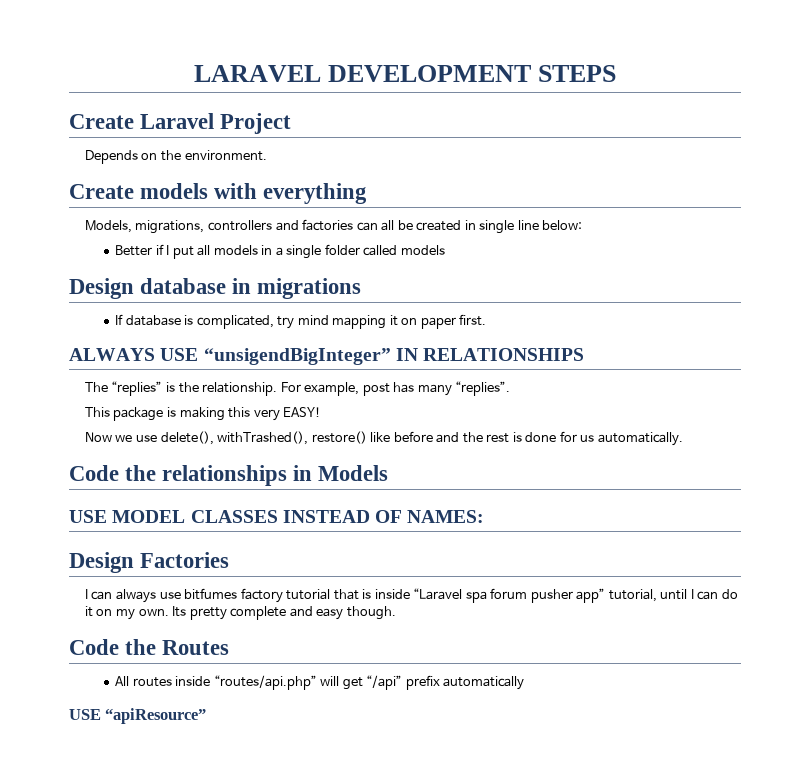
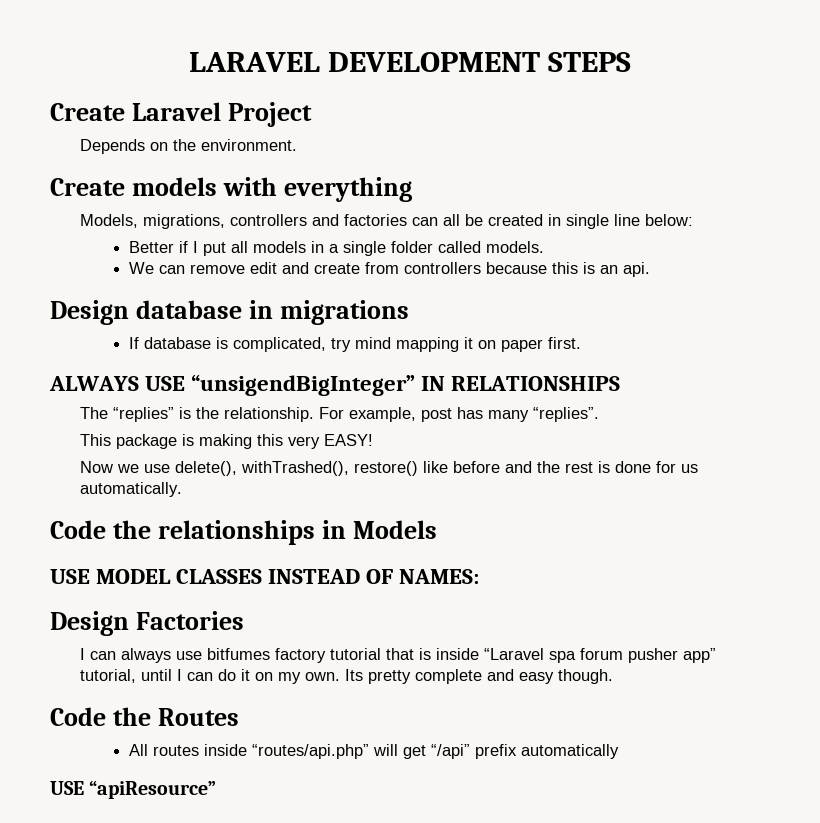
[400,245,445,255] models -> [485,241,544,253] [128,262,650,277] models. // We can remove edit and create from controllers because this is an api.

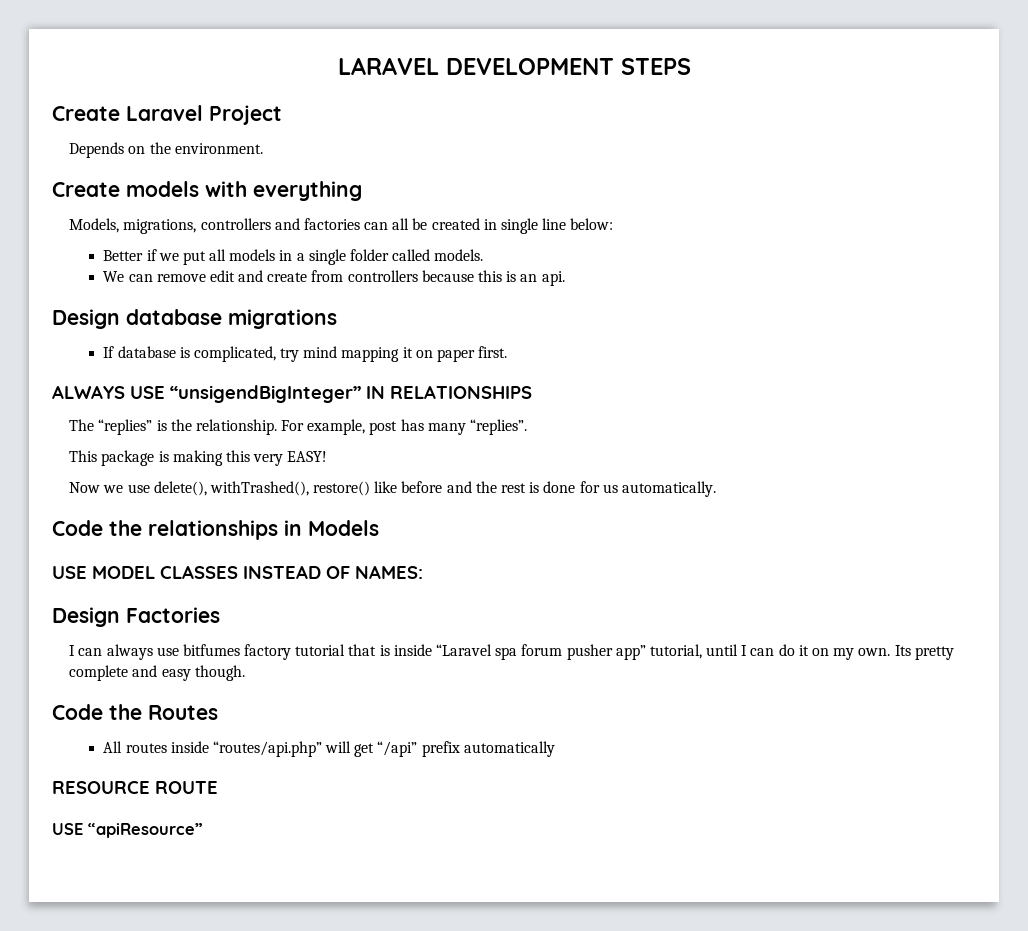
[192,241,198,253] I -> [158,253,179,261] we
[249,300,274,319] in -> (222, 317) none
(619, 751) none -> [52,781,218,794] // RESOURCE ROUTE

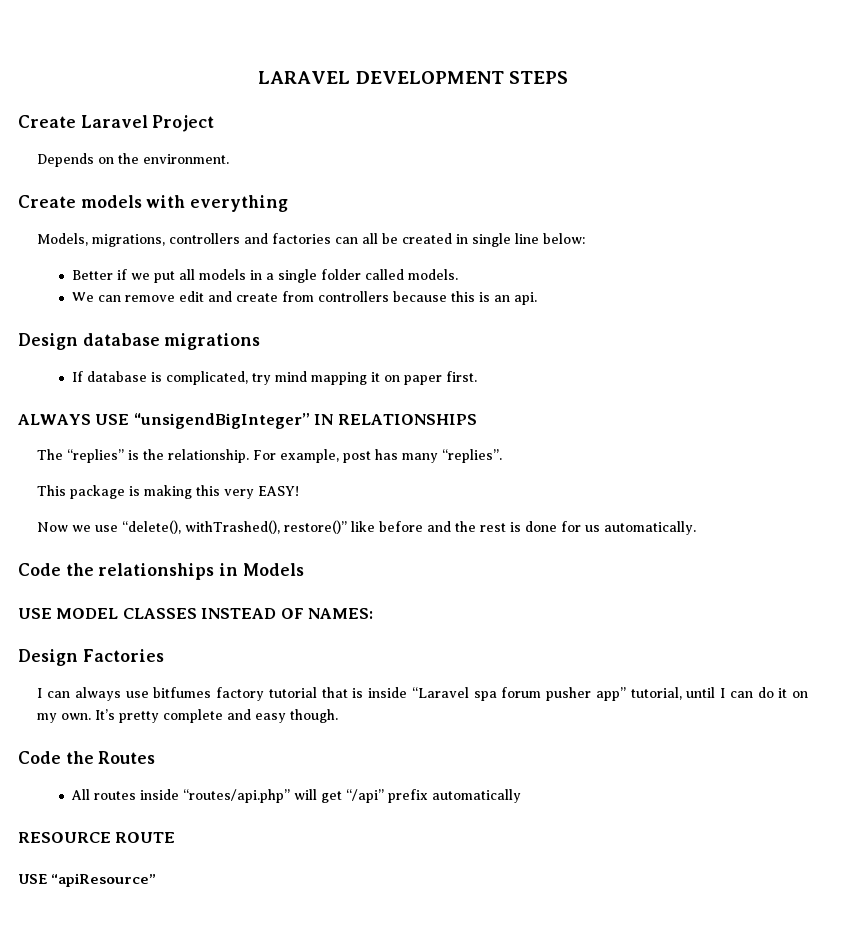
[153,481,371,496] delete(), withTrashed(), restore() -> [122,520,348,534] “delete(), withTrashed(), restore()”
[894,645,911,656] Its -> [95,709,116,720] It’s

